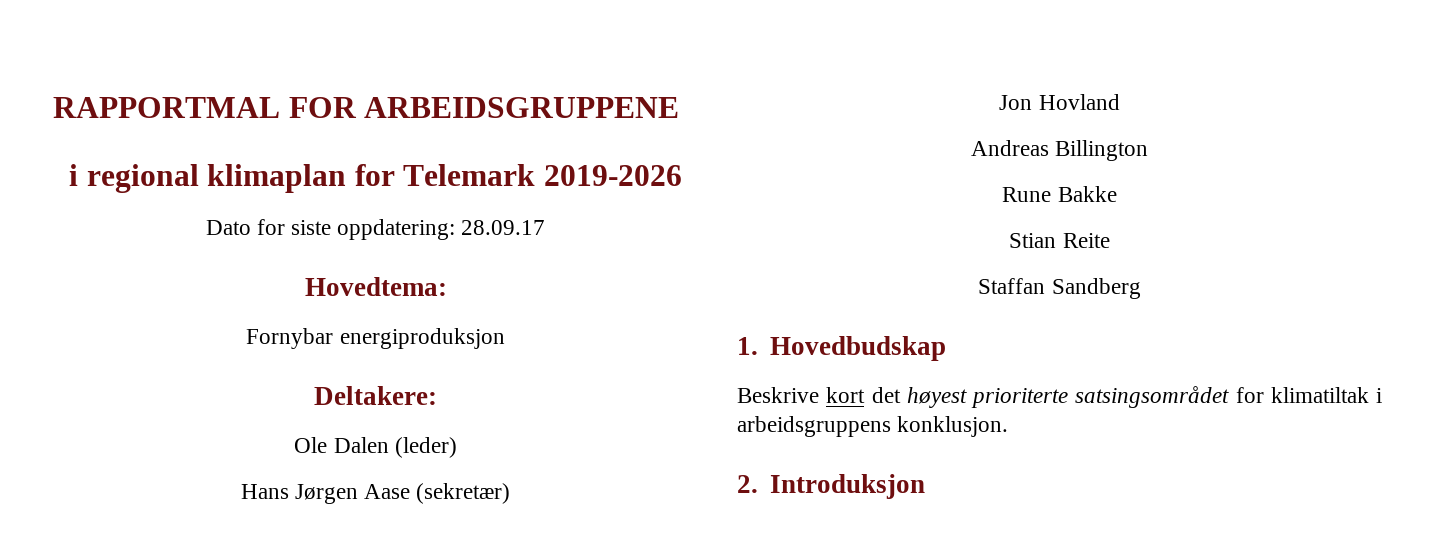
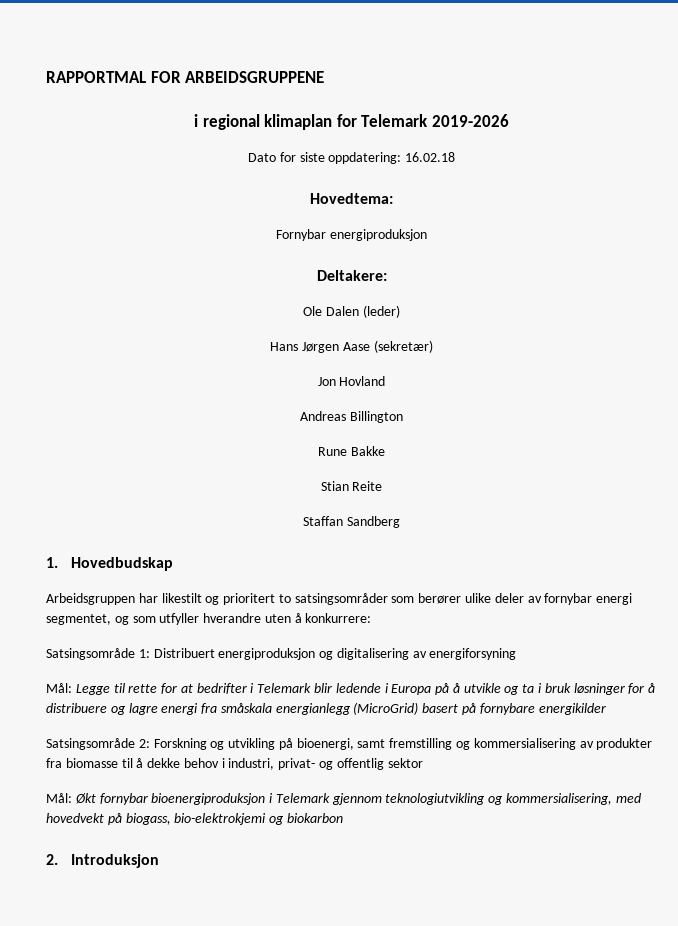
[461,220,546,235] 28.09.17 -> [405,152,456,162] 16.02.18
[737,386,1382,408] [737,416,1009,437] Beskrive kort det høyest prioriterte satsingsområdet for klimatiltak i arbeidsgruppens konklusjon. -> [46,593,633,605] [46,613,372,625] [46,648,517,660] [46,683,656,695] [46,702,606,715] [46,738,653,750] [46,758,423,770] [46,793,641,805] [46,813,343,825] Arbeidsgruppen har likestilt og prioritert to satsingsområder som berører ulike deler av fornybar energi segmentet, og som utfyller hverandre uten å konkurrere: // Satsingsområde 1: Distribuert energiproduksjon og digitalisering av energiforsyning // Mål: Legge til rette for at bedrifter i Telemark blir ledende i Europa på å utvikle og ta i bruk løsninger for å distribuere og lagre energi fra småskala energianlegg (MicroGrid) basert på fornybare energikilder // Satsingsområde 2: Forskning og utvikling på bioenergi, samt fremstilling og kommersialisering av produkter fra biomasse til å dekke behov i industri, privat- og offentlig sektor // Mål: Økt fornybar bioenergiproduksjon i Telemark gjennom teknologiutvikling og kommersialisering, med hovedvekt på biogass, bio-elektrokjemi og biokarbon

